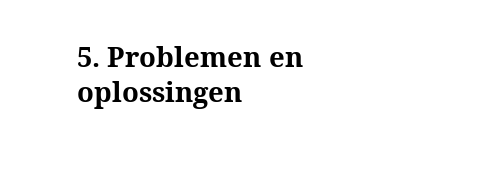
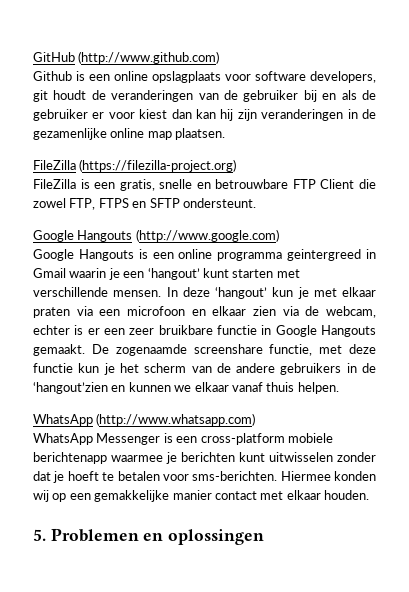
(77, 57) none -> [33,51,220,64] [33,71,376,83] [33,90,376,102] [33,109,376,121] [33,128,226,140] [33,159,237,172] [33,179,376,191] [33,198,256,210] [33,229,279,242] [33,249,376,261] [33,268,300,280] [33,287,376,299] [33,306,376,318] [33,325,376,337] [33,344,376,356] [33,363,377,375] [33,382,339,394] [33,413,256,426] [33,433,333,445] [33,452,376,464] [33,471,376,483] [33,490,369,502] GitHub (http://www.github.com) // Github is een online opslagplaats voor software developers, git houdt de veranderingen van de gebruiker bij en als de gebruiker er voor kiest dan kan hij zijn veranderingen in de gezamenlijke online map plaatsen. // FileZilla (https://filezilla-project.org) // FileZilla is een gratis, snelle en betrouwbare FTP Client die zowel FTP, FTPS en SFTP ondersteunt. // Google Hangouts (http://www.google.com) // Google Hangouts is een online programma geintergreed in Gmail waarin je een ‘hangout’ kunt starten met verschillende mensen. In deze ‘hangout’ kun je met elkaar praten via een microfoon en elkaar zien via de webcam, echter is er een zeer bruikbare functie in Google Hangouts gemaakt. De zogenaamde screenshare functie, met deze functie kun je het scherm van de andere gebruikers in de ‘hangout’zien en kunnen we elkaar vanaf thuis helpen. // WhatsApp (http://www.whatsapp.com) // WhatsApp Messenger is een cross-platform mobiele berichtenapp waarmee je berichten kunt uitwisselen zonder dat je hoeft te betalen voor sms-berichten. Hiermee konden wij op een gemakkelijke manier contact met elkaar houden. //

